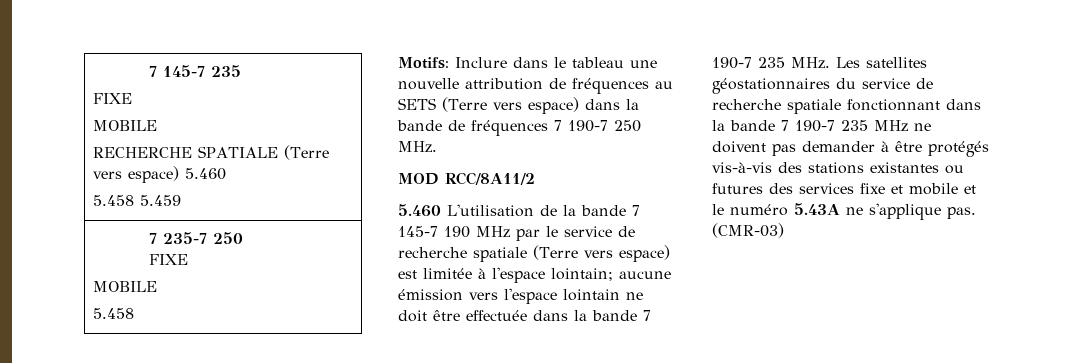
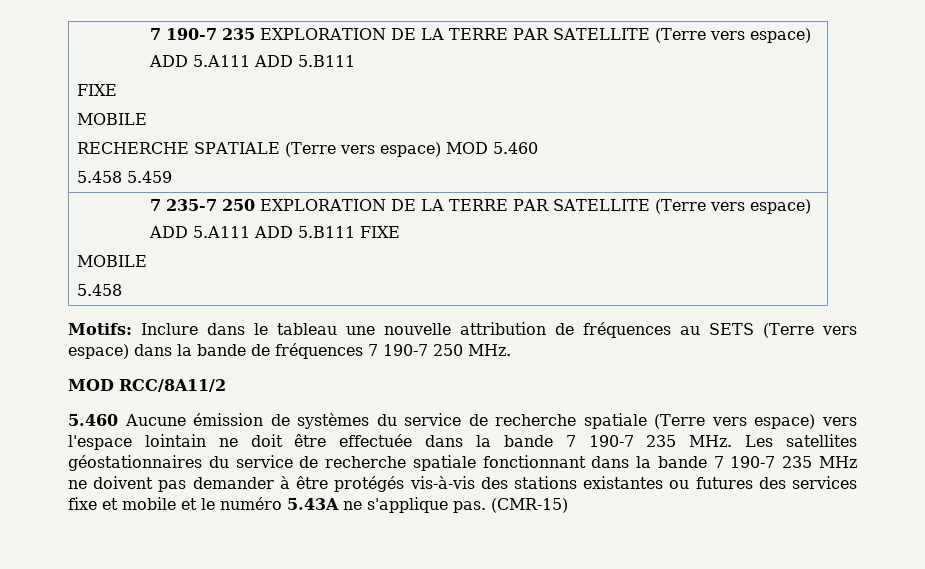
[148,65,241,77] 7 145-7 235 -> [150,28,812,43] [149,55,356,67] 7 190-7 235 EXPLORATION DE LA TERRE PAR SATELLITE (Terre vers espace) // ADD 5.A111 ADD 5.B111
(180, 174) none -> [446,142,489,154] MOD
(243, 238) // -> [260,199,812,214] [149,226,356,238] EXPLORATION DE LA TERRE PAR SATELLITE (Terre vers espace) // ADD 5.A111 ADD 5.B111
[447,204,640,217] [398,226,558,241] L'utilisation de la bande 7 145-7 190 MHz par le -> [124,413,397,429] Aucune émission de systèmes du
[398,267,671,283] [398,289,463,301] est limitée à l'espace lointain; aucune émission -> (816, 421) none
[712,223,784,238] (CMR-03) -> [491,498,568,513] (CMR-15)

